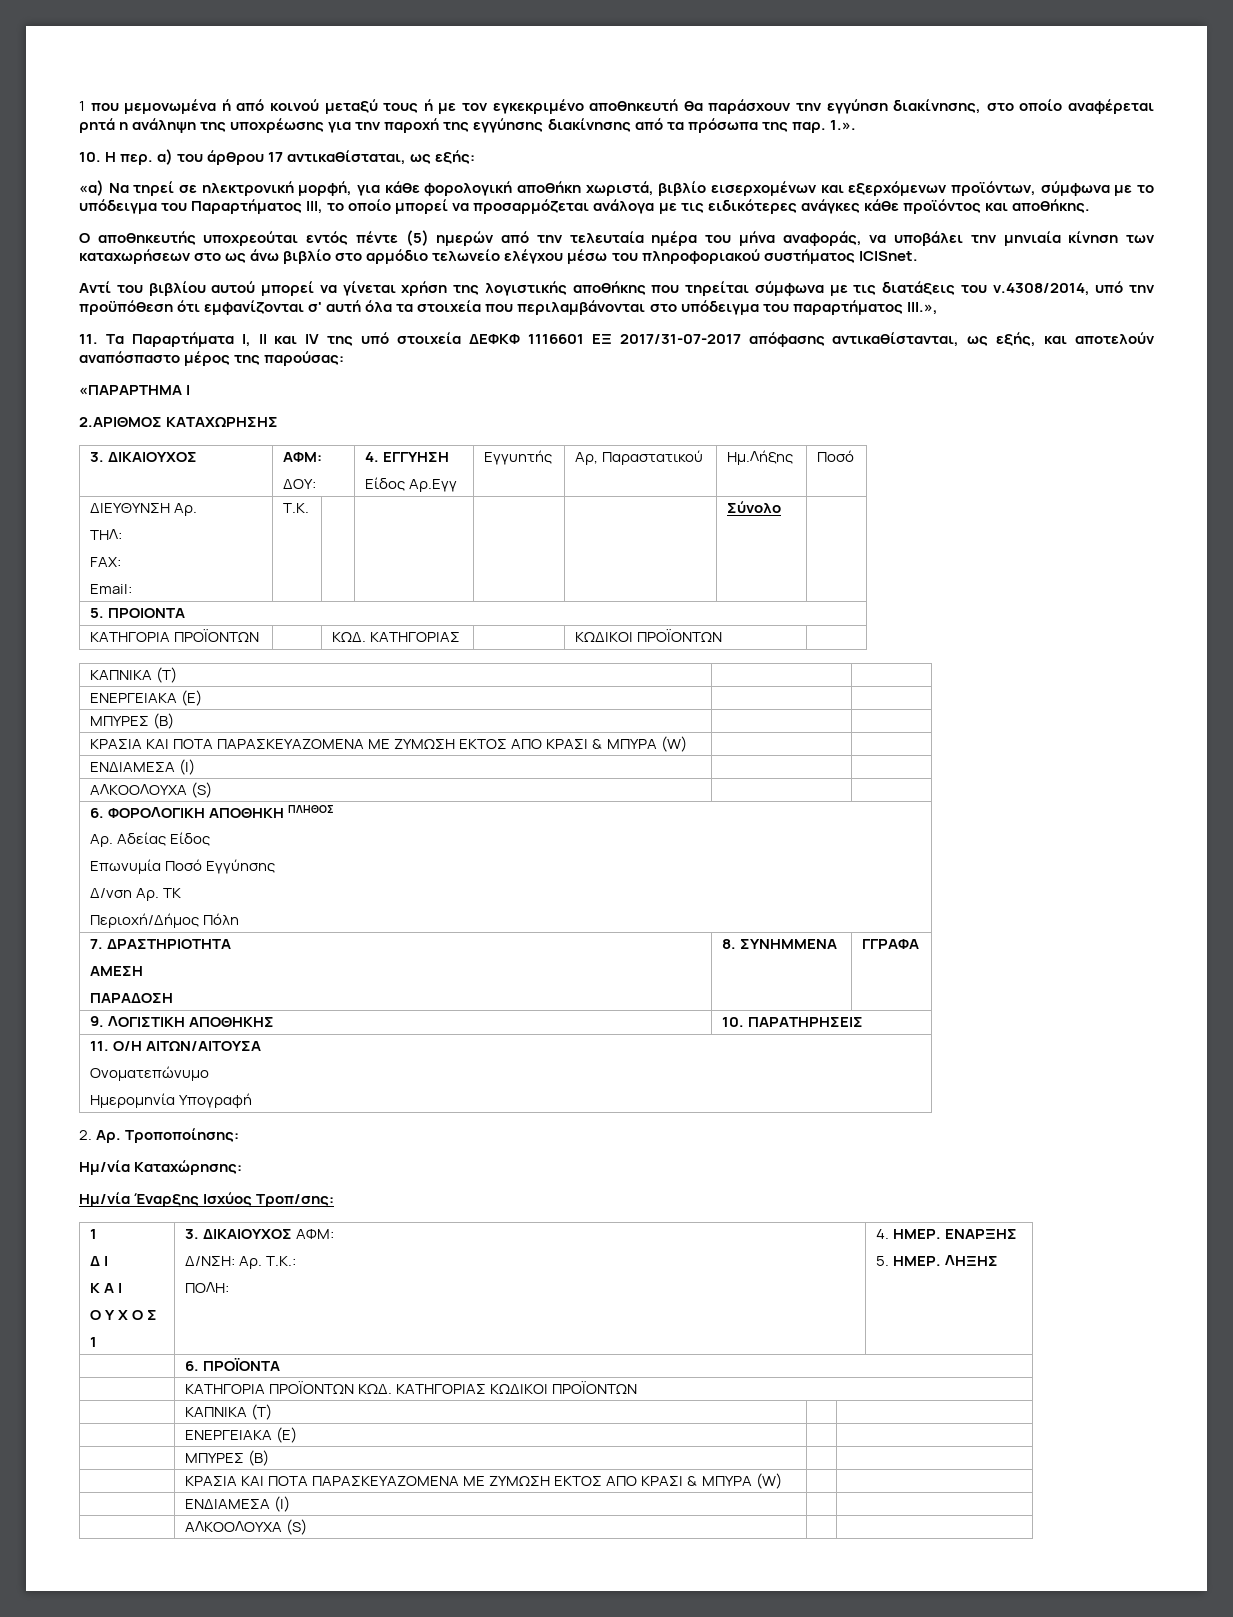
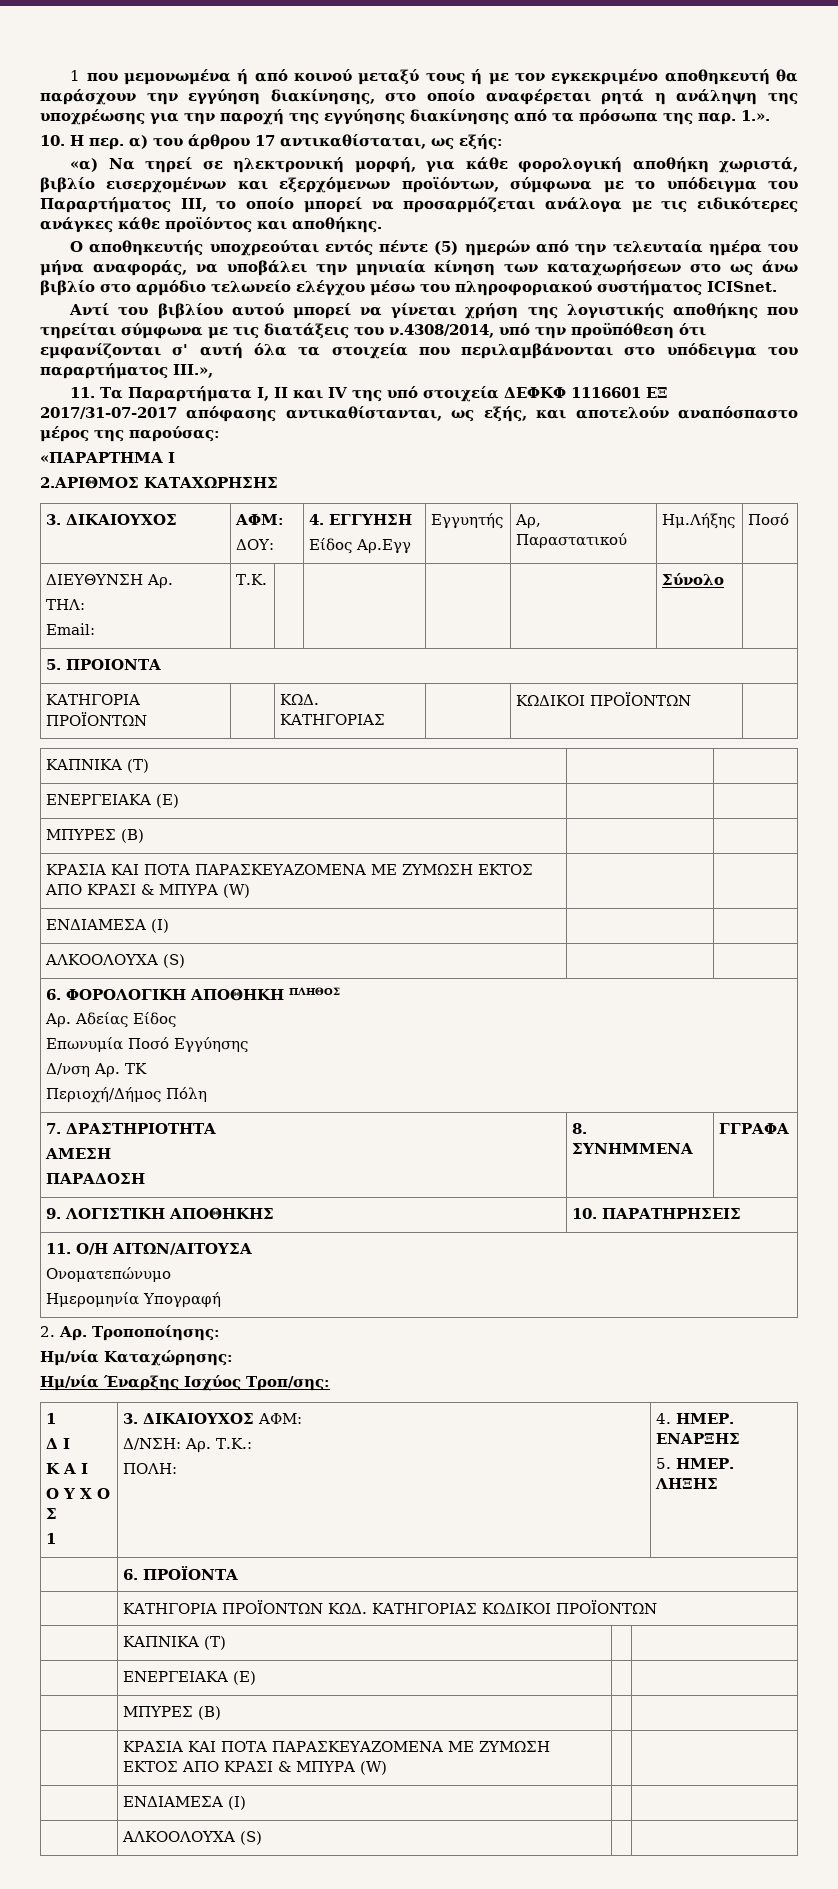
[90,557,122,567] // FAX: -> (86, 604) none

